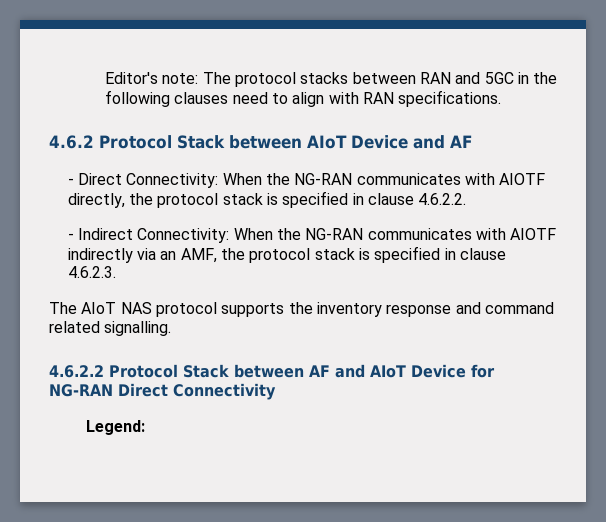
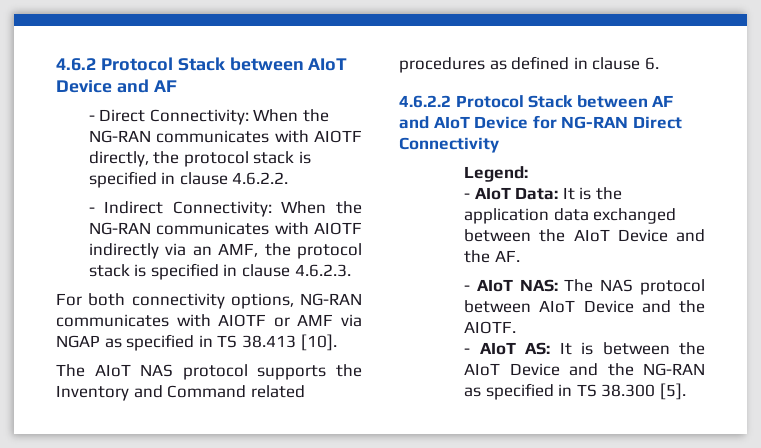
[104,72,558,87] [104,90,502,107] Editor's note: The protocol stacks between RAN and 5GC in the following clauses need to align with RAN specifications. // -> (56, 64) none
(116, 272) none -> [56,293,362,309] [56,314,362,327] [56,334,337,351] // For both connectivity options, NG-RAN communicates with AIOTF or AMF via NGAP as specified in TS 38.413 [10].
[316,302,554,317] [49,321,172,336] inventory response and command related signalling. -> [56,385,305,401] [399,56,659,73] Inventory and Command related procedures as defined in clause 6.
(146, 427) none -> [464,187,623,200] [464,208,677,224] [464,229,705,242] [464,250,520,263] [464,279,705,295] [464,300,705,313] [464,321,517,334] [464,342,705,355] [464,363,705,376] [464,383,687,400] // - AIoT Data: It is the application data exchanged between the AIoT Device and the AF. // - AIoT NAS: The NAS protocol between AIoT Device and the AIOTF. // - AIoT AS: It is between the AIoT Device and the NG-RAN as specified in TS 38.300 [5].

